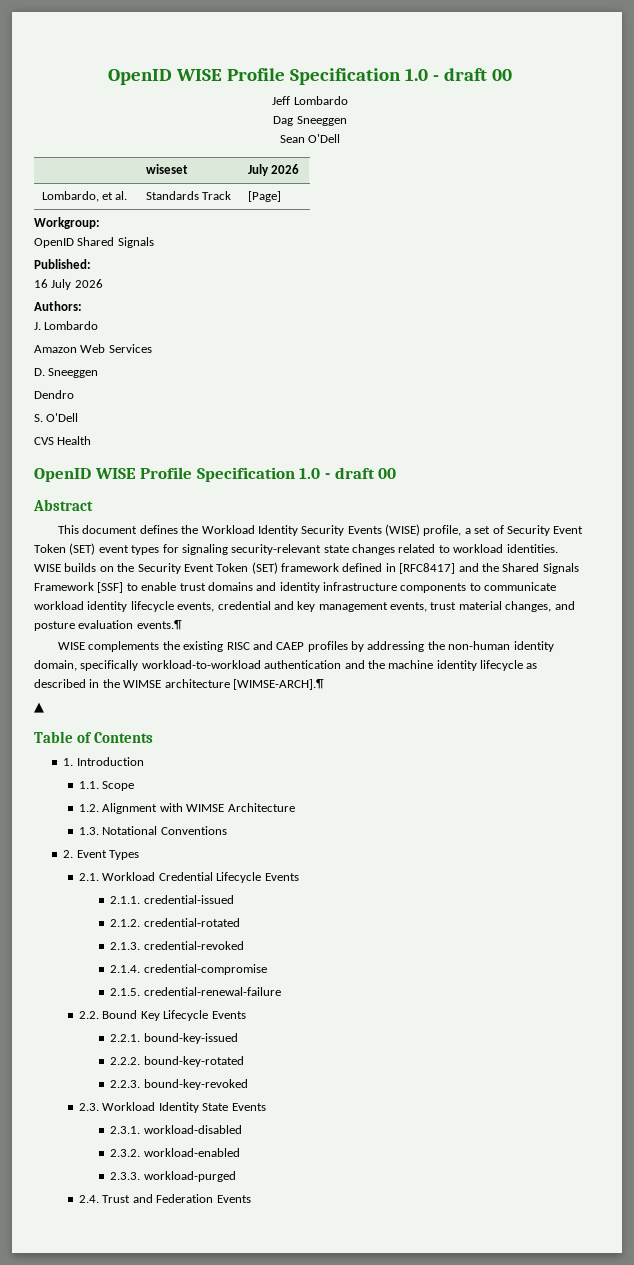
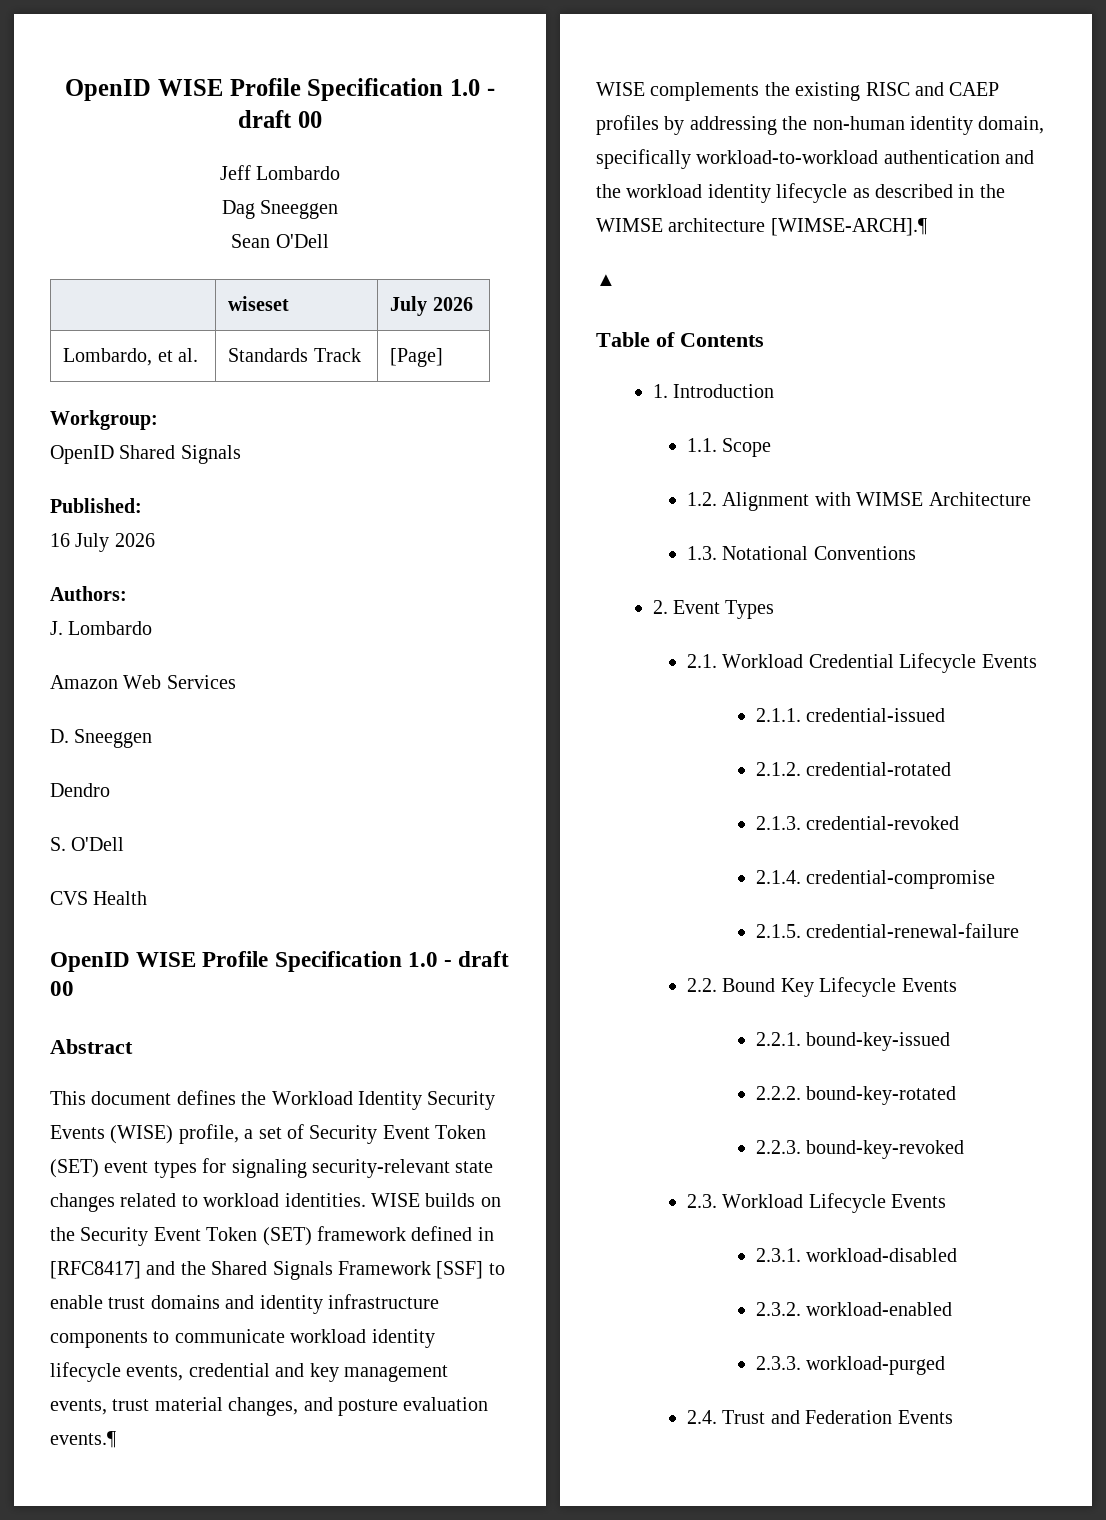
[388,660,434,669] machine -> [626,184,703,198] workload
[158,1102,229,1113] Identity State -> [808,1193,886,1213] Lifecycle

